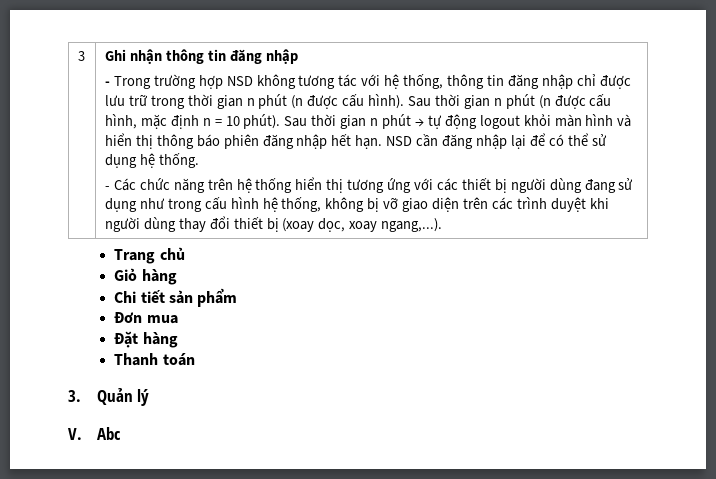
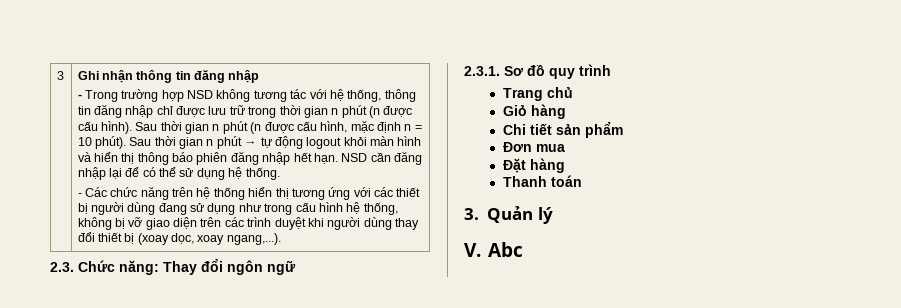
(443, 225) none -> [50,258,296,275] [464,64,611,79] // 2.3. Chức năng: Thay đổi ngôn ngữ // 2.3.1. Sơ đồ quy trình

